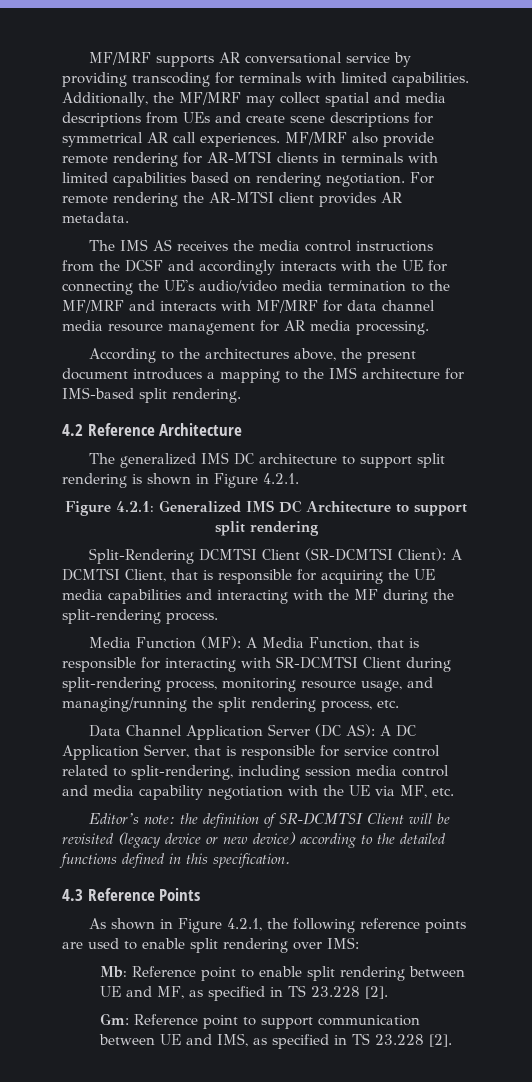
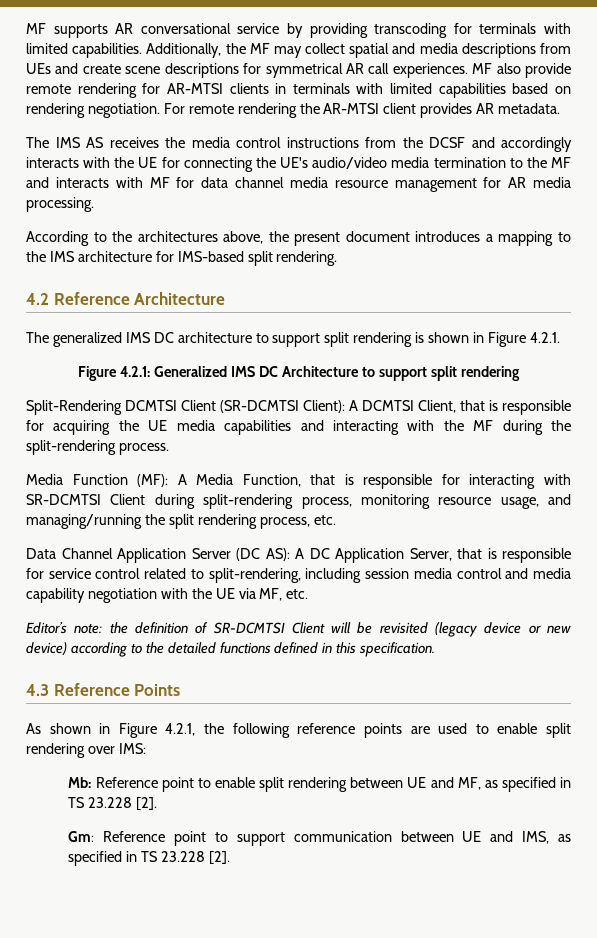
[89,52,152,65] MF/MRF -> [26,23,46,34] MF
[178,92,241,105] MF/MRF -> [249,43,270,54] MF
[285,132,347,145] MF/MRF -> [472,63,493,74] MF
[62,300,124,313] MF/MRF -> [551,157,571,168] MF
[256,300,318,313] MF/MRF -> [149,177,170,188] MF

